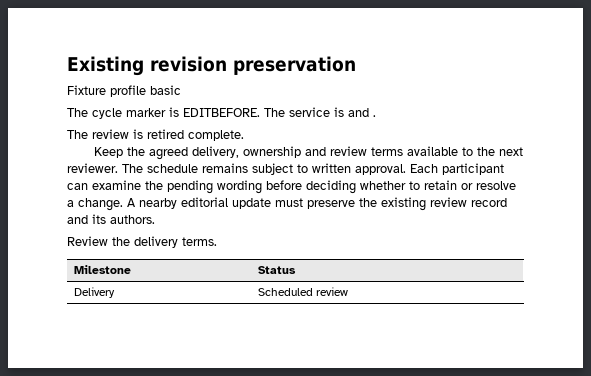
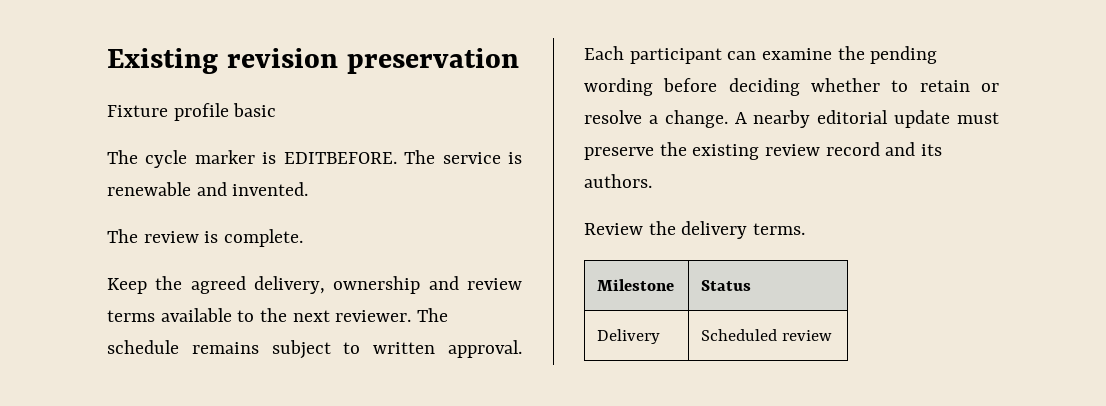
[348,108,376,117] and . -> [107,182,309,196] renewable and invented.
[147,129,184,139] retired -> (219, 237) none

